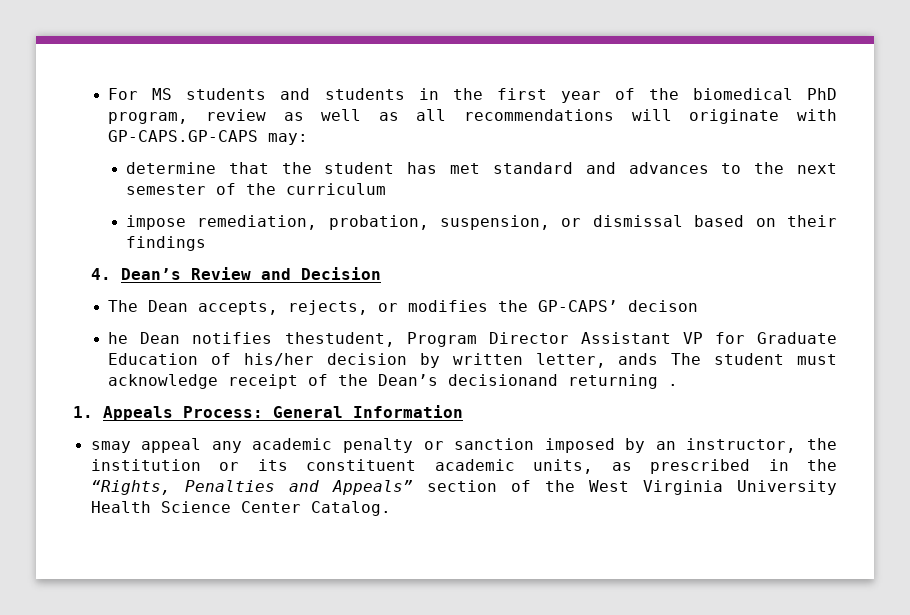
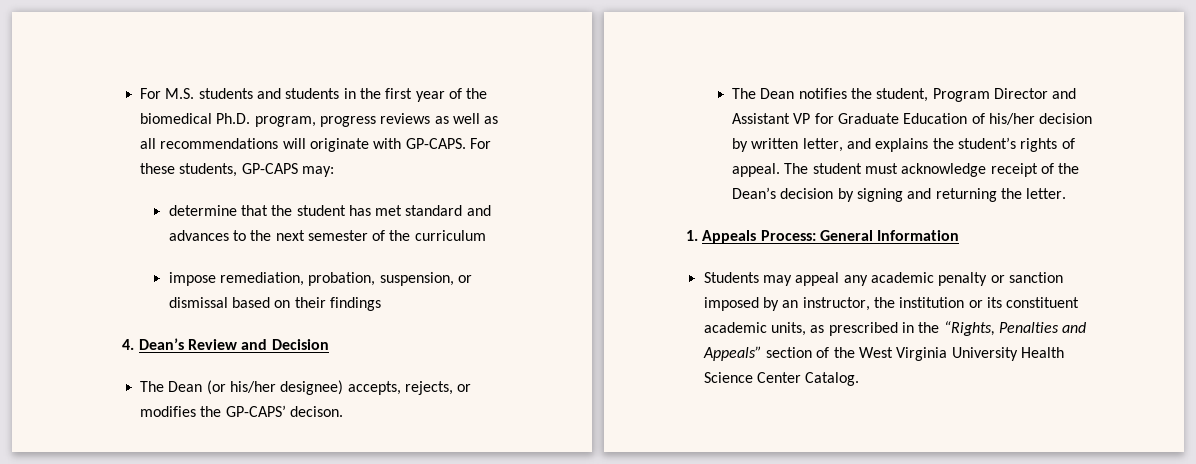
[108,88,173,100] For MS -> [140,88,195,99] For M.S.
[806,88,837,100] [108,109,266,124] PhD program, review -> [216,113,431,127] Ph.D. program, progress reviews
[108,130,259,142] GP-CAPS.GP-CAPS -> [405,138,491,149] [140,163,298,177] GP-CAPS. For these students, GP-CAPS
(189, 306) none -> [206,380,344,395] (or his/her designee)
[628,300,699,312] [108,332,395,347] decison // he Dean notifies thestudent, -> [290,406,344,417] [732,88,929,102] decison. // The Dean notifies the student,
(569, 338) none -> [1052,88,1077,99] and
[618,353,659,365] ands -> [847,137,1075,152] [732,163,781,177] and explains the student’s rights of appeal.
[448,374,679,389] decisionand returning . -> [780,188,1067,202] decision by signing and returning the letter.
[90,441,131,453] smay -> [703,272,792,286] Students may

